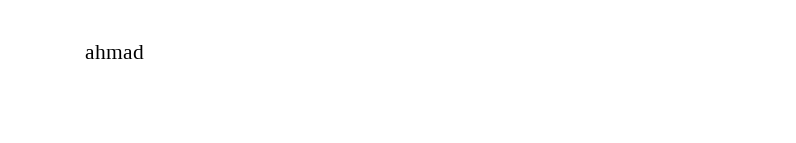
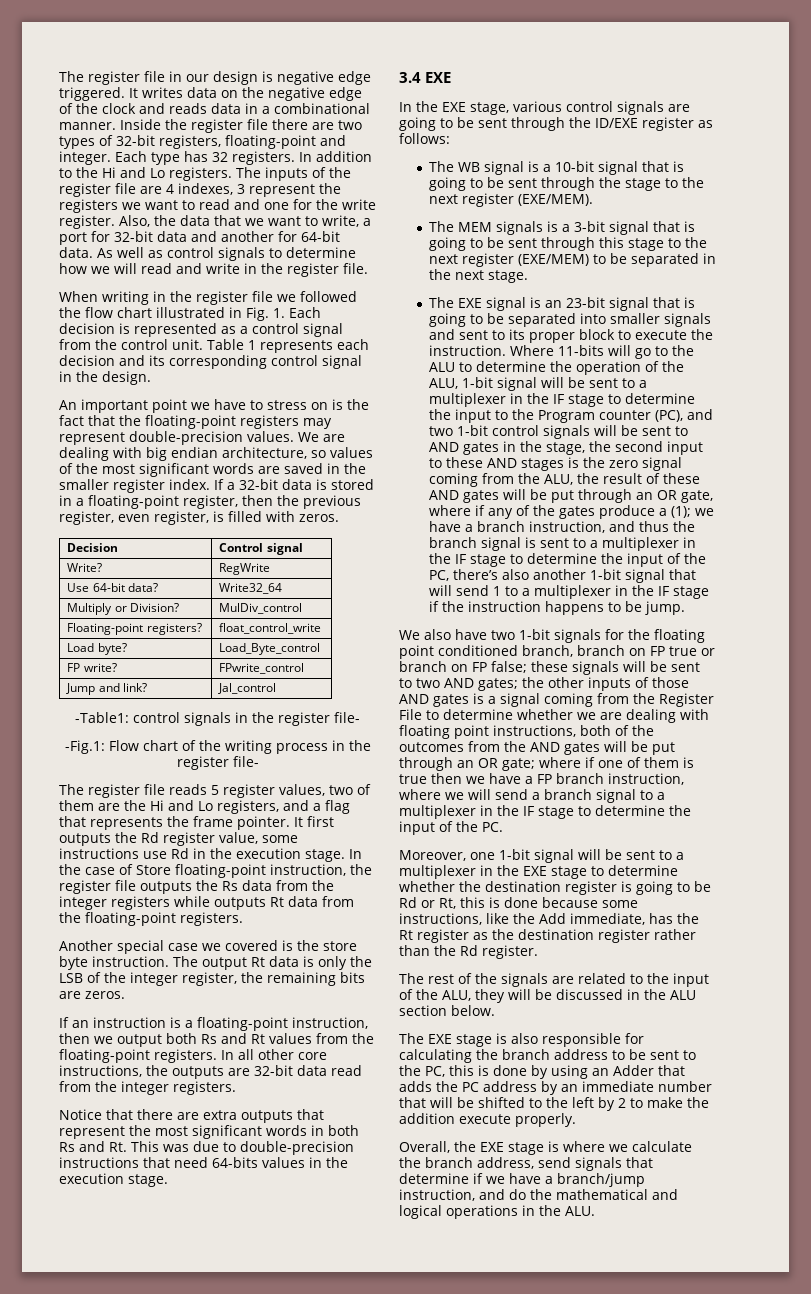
[85,45,144,59] ahmad -> [59,71,371,85] [59,87,362,101] [59,103,370,114] [59,119,362,133] [59,135,346,149] [59,151,372,165] [59,167,351,181] [59,183,341,197] [59,199,376,213] [59,215,371,229] [59,231,340,245] [59,247,356,261] [59,263,368,277] [59,291,357,305] [59,307,321,321] [59,323,343,337] [59,339,369,353] [59,355,362,369] [59,371,151,385] [59,399,369,413] [59,415,332,429] [59,431,345,445] [59,447,373,461] [59,463,366,477] [59,479,374,493] [59,495,361,509] [59,511,339,525] [67,543,119,552] [219,543,303,555] [67,563,103,572] [219,563,271,575] [67,583,158,592] [219,583,283,594] [67,603,179,615] [219,603,303,614] [67,623,202,635] [219,623,322,634] [67,643,127,655] [219,643,321,655] [67,663,117,672] [219,663,305,674] [66,683,147,695] [218,683,277,694] [75,712,360,726] [64,740,371,754] [176,756,259,770] [59,784,371,798] [59,800,350,814] [59,816,334,830] [59,832,298,846] [59,848,362,862] [59,864,372,878] [59,880,334,894] [59,896,354,910] [59,912,243,926] [59,940,357,954] [59,956,372,970] [59,972,365,986] [59,991,125,999] [59,1017,368,1031] [59,1033,374,1047] [59,1049,327,1063] [59,1065,362,1079] [59,1081,236,1095] [59,1109,324,1123] [59,1125,359,1139] [59,1141,354,1155] [59,1157,348,1168] [59,1173,168,1187] [399,72,452,83] [399,101,690,115] [399,117,713,131] [399,133,450,144] [428,161,684,175] [428,177,704,191] [428,193,593,207] [428,221,695,235] [428,237,707,251] [428,253,716,267] [428,269,528,283] [428,297,695,311] [428,313,711,327] [428,329,713,343] [428,345,694,359] [428,361,684,375] [428,377,647,391] [428,393,695,407] [428,409,713,423] [428,425,688,439] [428,441,703,455] [428,457,682,471] [428,473,700,487] [428,489,713,503] [428,505,714,519] [428,521,695,533] [428,537,696,551] [428,553,706,567] [428,569,696,583] [428,585,709,599] [428,601,685,615] [399,629,705,643] [399,645,715,659] [399,661,700,675] [399,677,689,691] [399,693,714,707] [399,709,709,723] [399,725,654,739] [399,741,675,755] [399,757,694,771] [399,773,684,785] [399,789,665,803] [399,805,691,819] [399,821,503,835] [399,849,684,863] [399,865,678,879] [399,881,711,895] [399,897,638,909] [399,913,699,925] [399,929,696,943] [399,945,538,959] [399,973,709,987] [399,989,696,1003] [399,1005,495,1016] [399,1033,644,1047] [399,1049,696,1063] [399,1065,685,1079] [399,1081,712,1095] [399,1097,709,1111] [399,1113,576,1127] [399,1141,692,1155] [399,1157,653,1171] [399,1173,645,1187] [399,1189,678,1201] [399,1205,595,1219] The register file in our design is negative edge triggered. It writes data on the negative edge of the clock and reads data in a combinational manner. Inside the register file there are two types of 32-bit registers, floating-point and integer. Each type has 32 registers. In addition to the Hi and Lo registers. The inputs of the register file are 4 indexes, 3 represent the registers we want to read and one for the write register. Also, the data that we want to write, a port for 32-bit data and another for 64-bit data. As well as control signals to determine how we will read and write in the register file. // When writing in the register file we followed the flow chart illustrated in Fig. 1. Each decision is represented as a control signal from the control unit. Table 1 represents each decision and its corresponding control signal in the design. // An important point we have to stress on is the fact that the floating-point registers may represent double-precision values. We are dealing with big endian architecture, so values of the most significant words are saved in the smaller register index. If a 32-bit data is stored in a floating-point register, then the previous register, even register, is filled with zeros. // Decision | Control signal // Write? | RegWrite // Use 64-bit data? | Write32_64 // Multiply or Division? | MulDiv_control // Floating-point registers? | float_control_write // Load byte? | Load_Byte_control // FP write? | FPwrite_control // Jump and link? | Jal_control // -Table1: control signals in the register file- // -Fig.1: Flow chart of the writing process in the register file- // The register file reads 5 register values, two of them are the Hi and Lo registers, and a flag that represents the frame pointer. It first outputs the Rd register value, some instructions use Rd in the execution stage. In the case of Store floating-point instruction, the register file outputs the Rs data from the integer registers while outputs Rt data from the floating-point registers. // Another special case we covered is the store byte instruction. The output Rt data is only the LSB of the integer register, the remaining bits are zeros. // If an instruction is a floating-point instruction, then we output both Rs and Rt values from the floating-point registers. In all other core instructions, the outputs are 32-bit data read from the integer registers. // Notice that there are extra outputs that represent the most significant words in both Rs and Rt. This was due to double-precision instructions that need 64-bits values in the execution stage. // 3.4 EXE // In the EXE stage, various control signals are going to be sent through the ID/EXE register as follows: // The WB signal is a 10-bit signal that is going to be sent through the stage to the next register (EXE/MEM). // The MEM signals is a 3-bit signal that is going to be sent through this stage to the next register (EXE/MEM) to be separated in the next stage. // The EXE signal is an 23-bit signal that is going to be separated into smaller signals and sent to its proper block to execute the instruction. Where 11-bits will go to the ALU to determine the operation of the ALU, 1-bit signal will be sent to a multiplexer in the IF stage to determine the input to the Program counter (PC), and two 1-bit control signals will be sent to AND gates in the stage, the second input to these AND stages is the zero signal coming from the ALU, the result of these AND gates will be put through an OR gate, where if any of the gates produce a (1); we have a branch instruction, and thus the branch signal is sent to a multiplexer in the IF stage to determine the input of the PC, there’s also another 1-bit signal that will send 1 to a multiplexer in the IF stage if the instruction happens to be jump. // We also have two 1-bit signals for the floating point conditioned branch, branch on FP true or branch on FP false; these signals will be sent to two AND gates; the other inputs of those AND gates is a signal coming from the Register File to determine whether we are dealing with floating point instructions, both of the outcomes from the AND gates will be put through an OR gate; where if one of them is true then we have a FP branch instruction, where we will send a branch signal to a multiplexer in the IF stage to determine the input of the PC. // Moreover, one 1-bit signal will be sent to a multiplexer in the EXE stage to determine whether the destination register is going to be Rd or Rt, this is done because some instructions, like the Add immediate, has the Rt register as the destination register rather than the Rd register. // The rest of the signals are related to the input of the ALU, they will be discussed in the ALU section below. // The EXE stage is also responsible for calculating the branch address to be sent to the PC, this is done by using an Adder that adds the PC address by an immediate number that will be shifted to the left by 2 to make the addition execute properly. // Overall, the EXE stage is where we calculate the branch address, send signals that determine if we have a branch/jump instruction, and do the mathematical and logical operations in the ALU.

